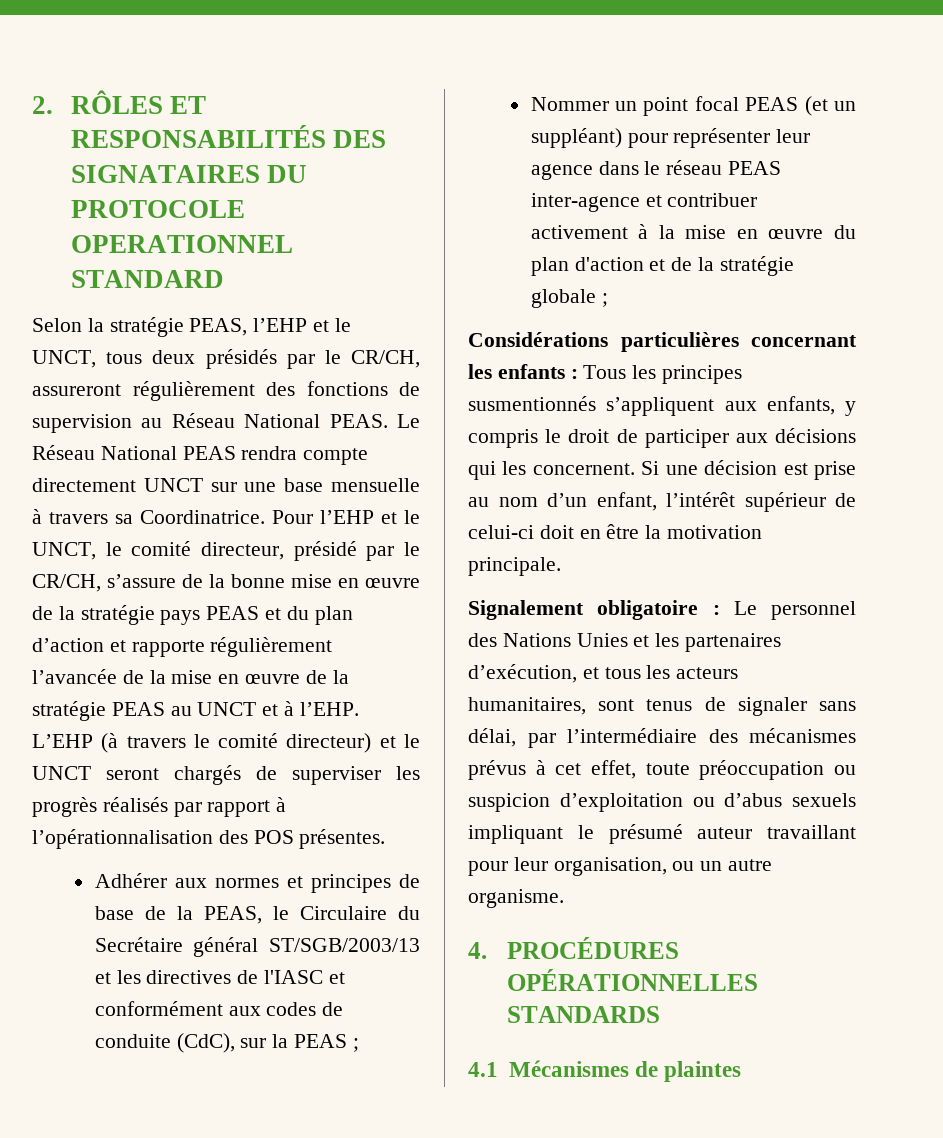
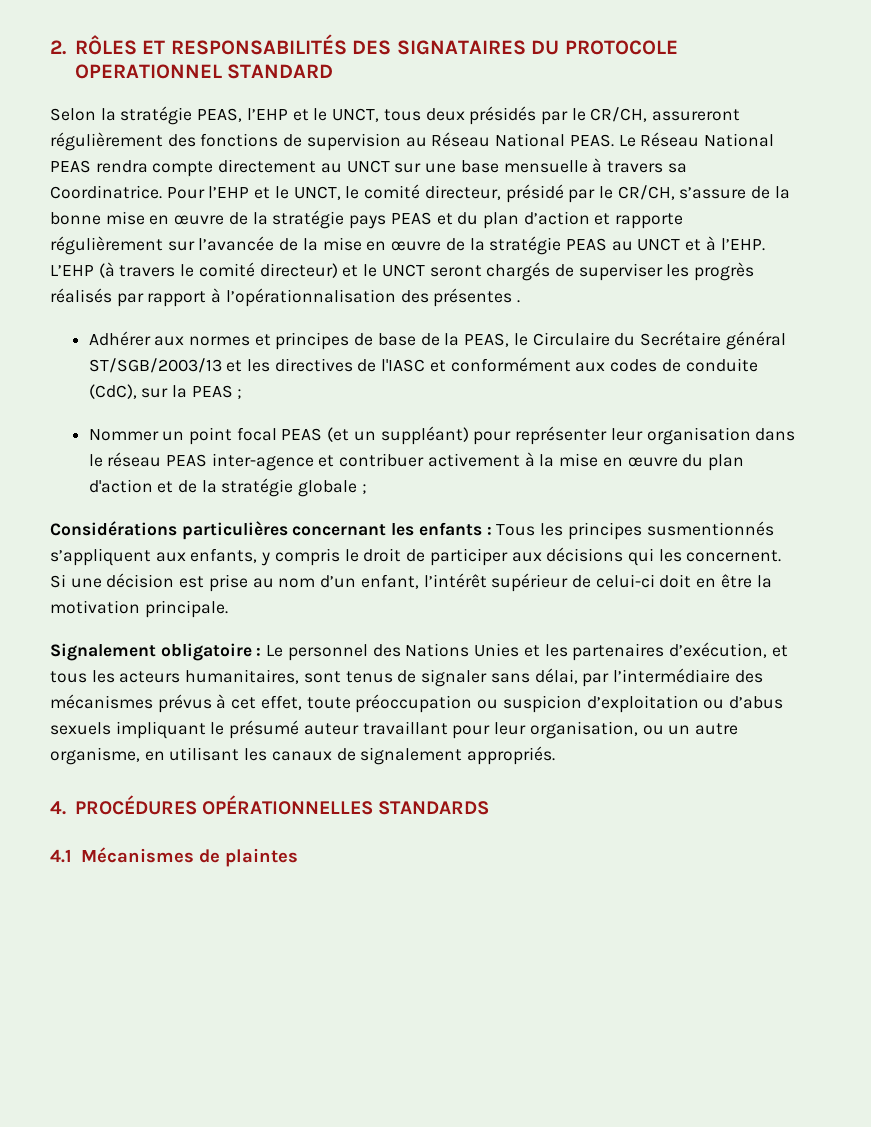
(136, 485) none -> [320,163,342,173] au
(333, 647) none -> [167,241,195,251] sur
[253,829,386,849] POS présentes. -> [433,288,521,307] présentes .
[530,164,593,180] agence -> [646,427,751,445] organisation
[468,889,564,908] organisme. -> [50,746,556,765] organisme, en utilisant les canaux de signalement appropriés.

